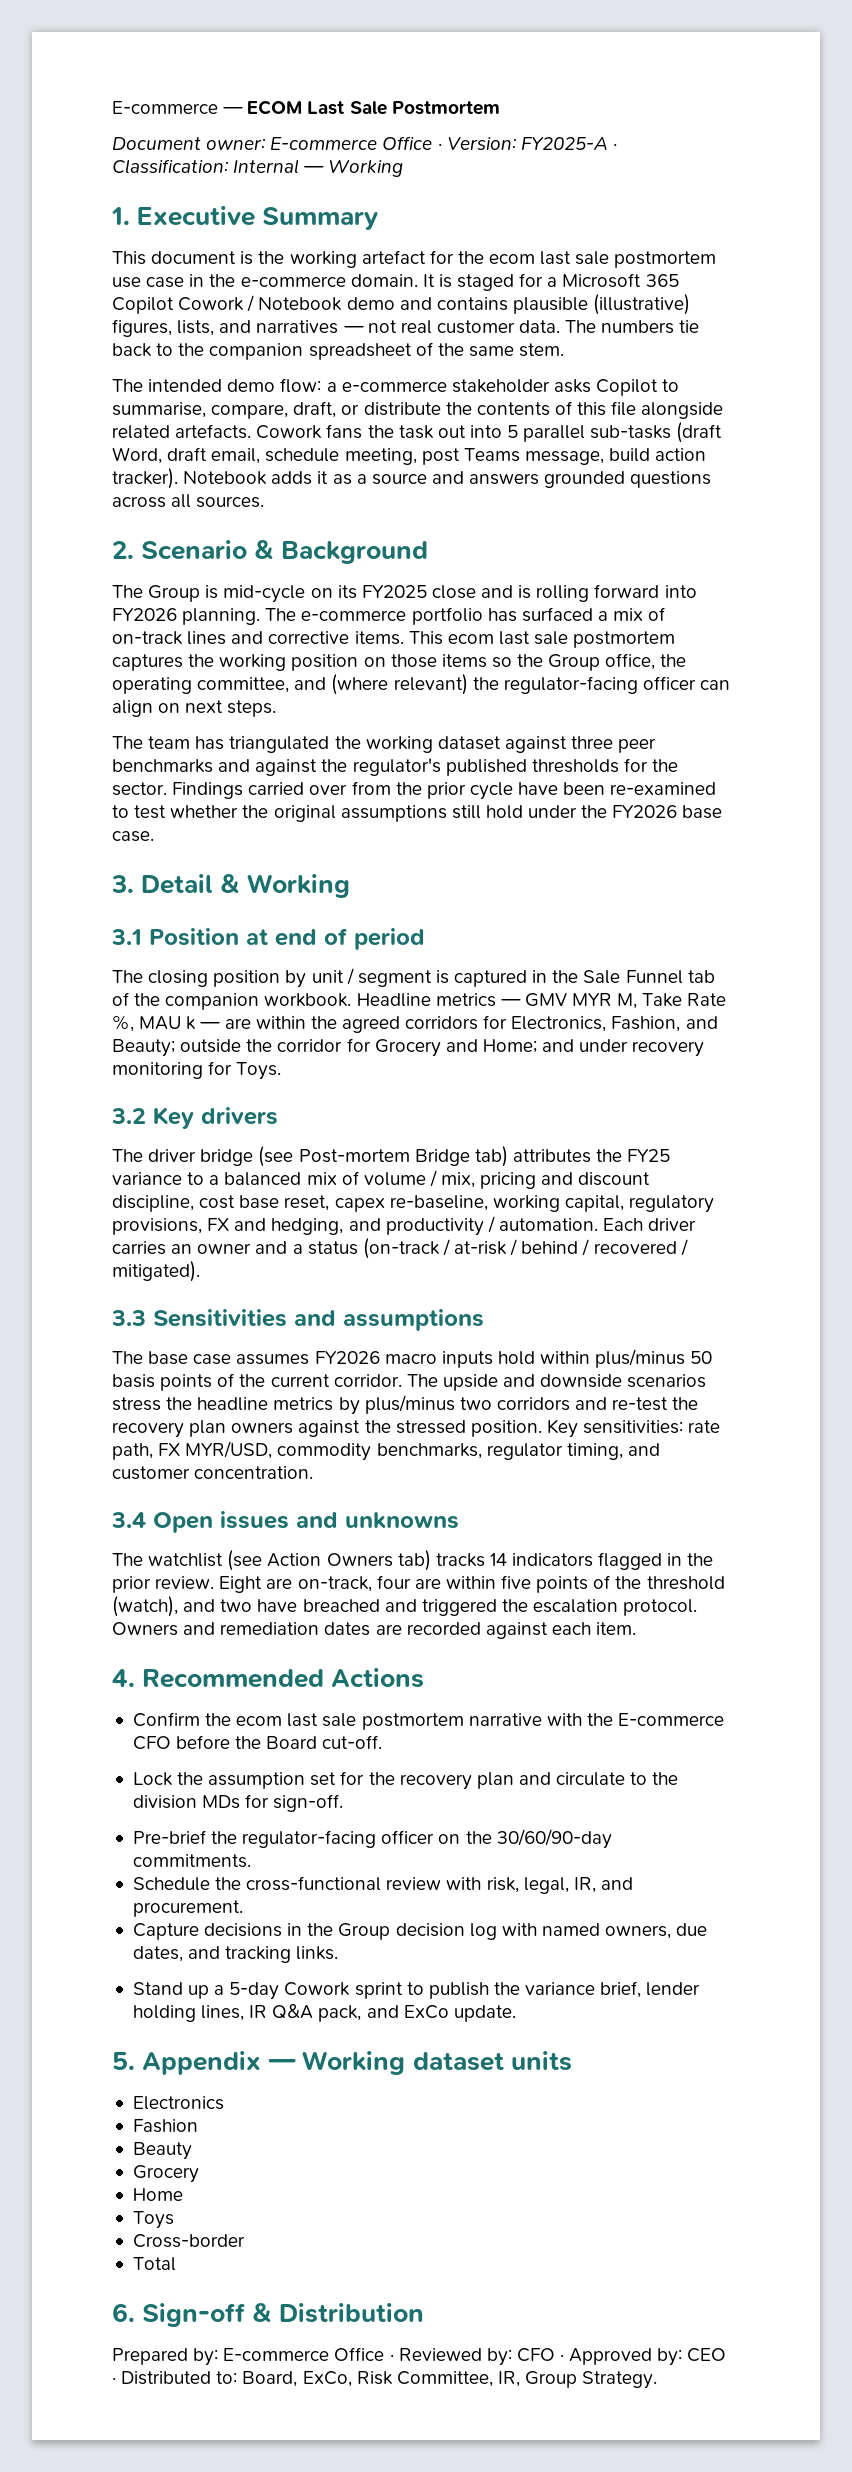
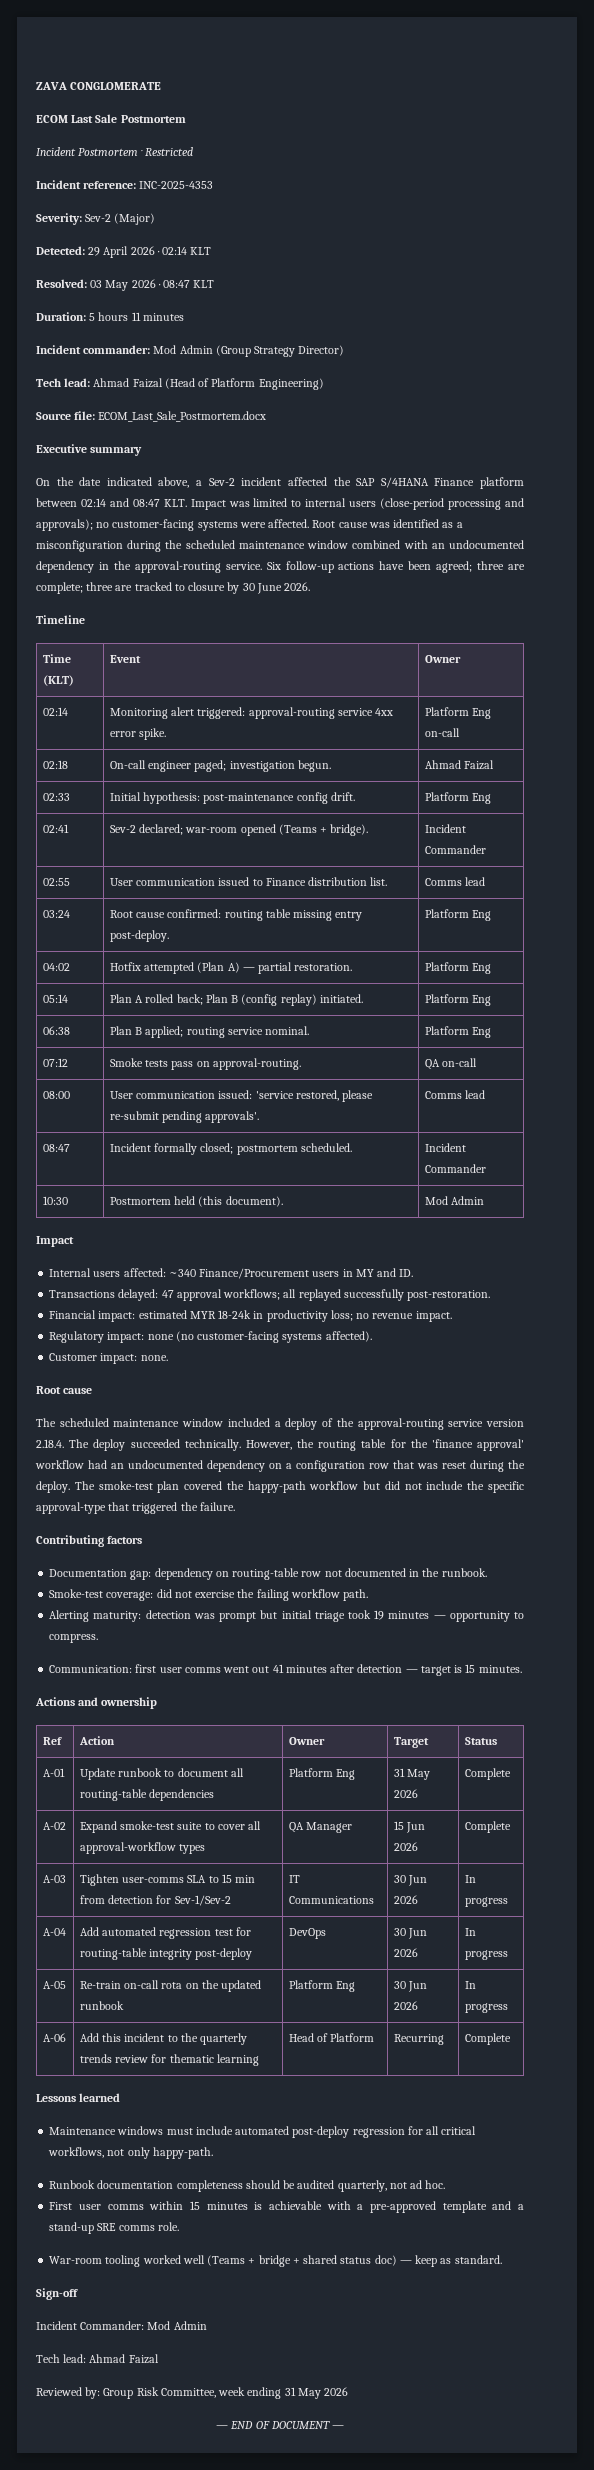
[112,101,244,114] E-commerce — -> [36,82,162,90] ZAVA CONGLOMERATE //
[112,136,617,150] [112,159,404,177] [111,206,379,230] [112,250,717,268] [112,273,679,291] [112,294,691,315] [112,319,700,337] [112,342,565,360] [112,378,680,396] [112,401,724,419] [112,422,723,443] [112,447,707,465] [112,468,712,489] [112,494,265,508] [112,540,429,564] [112,584,697,603] [112,607,666,625] [112,631,676,648] [112,653,687,671] [112,674,731,695] [112,700,277,717] [112,736,657,753] [112,758,679,776] [112,781,717,800] [112,805,723,822] [112,831,154,842] [111,874,351,898] [111,928,425,950] [112,968,715,988] [112,992,727,1010] [112,1015,718,1033] [112,1038,705,1057] [112,1061,282,1080] [111,1107,278,1129] [112,1146,671,1167] [112,1170,651,1189] [112,1195,715,1213] [112,1216,697,1236] [112,1238,688,1259] [112,1261,200,1282] [111,1309,484,1331] [112,1349,713,1368] [112,1373,707,1391] [112,1395,699,1415] [112,1419,721,1438] [112,1441,660,1461] [112,1466,314,1480] [111,1511,459,1533] [112,1550,714,1571] [112,1575,725,1593] [112,1596,698,1617] [112,1622,637,1639] [112,1668,425,1688] [132,1712,725,1730] [132,1735,383,1750] [132,1771,679,1790] [132,1794,344,1812] [132,1829,612,1849] [132,1854,251,1868] [132,1876,633,1894] [132,1900,243,1917] [132,1923,708,1940] [132,1946,339,1963] [132,1981,701,2000] [132,2004,516,2022] [112,2051,572,2075] [132,2096,224,2110] [132,2119,198,2133] [132,2142,192,2160] [132,2165,199,2183] [132,2188,183,2201] [132,2211,174,2229] [132,2234,245,2248] [132,2257,176,2271] [112,2303,425,2327] [112,2347,727,2366] [112,2371,658,2389] Document owner: E-commerce Office · Version: FY2025-A · Classification: Internal — Working // 1. Executive Summary // This document is the working artefact for the ecom last sale postmortem use case in the e-commerce domain. It is staged for a Microsoft 365 Copilot Cowork / Notebook demo and contains plausible (illustrative) figures, lists, and narratives — not real customer data. The numbers tie back to the companion spreadsheet of the same stem. // The intended demo flow: a e-commerce stakeholder asks Copilot to summarise, compare, draft, or distribute the contents of this file alongside related artefacts. Cowork fans the task out into 5 parallel sub-tasks (draft Word, draft email, schedule meeting, post Teams message, build action tracker). Notebook adds it as a source and answers grounded questions across all sources. // 2. Scenario & Background // The Group is mid-cycle on its FY2025 close and is rolling forward into FY2026 planning. The e-commerce portfolio has surfaced a mix of on-track lines and corrective items. This ecom last sale postmortem captures the working position on those items so the Group office, the operating committee, and (where relevant) the regulator-facing officer can align on next steps. // The team has triangulated the working dataset against three peer benchmarks and against the regulator's published thresholds for the sector. Findings carried over from the prior cycle have been re-examined to test whether the original assumptions still hold under the FY2026 base case. // 3. Detail & Working // 3.1 Position at end of period // The closing position by unit / segment is captured in the Sale Funnel tab of the companion workbook. Headline metrics — GMV MYR M, Take Rate %, MAU k — are within the agreed corridors for Electronics, Fashion, and Beauty; outside the corridor for Grocery and Home; and under recovery monitoring for Toys. // 3.2 Key drivers // The driver bridge (see Post-mortem Bridge tab) attributes the FY25 variance to a balanced mix of volume / mix, pricing and discount discipline, cost base reset, capex re-baseline, working capital, regulatory provisions, FX and hedging, and productivity / automation. Each driver carries an owner and a status (on-track / at-risk / behind / recovered / mitigated). // 3.3 Sensitivities and assumptions // The base case assumes FY2026 macro inputs hold within plus/minus 50 basis points of the current corridor. The upside and downside scenarios stress the headline metrics by plus/minus two corridors and re-test the recovery plan owners against the stressed position. Key sensitivities: rate path, FX MYR/USD, commodity benchmarks, regulator timing, and customer concentration. // 3.4 Open issues and unknowns // The watchlist (see Action Owners tab) tracks 14 indicators flagged in the prior review. Eight are on-track, four are within five points of the threshold (watch), and two have breached and triggered the escalation protocol. Owners and remediation dates are recorded against each item. // 4. Recommended Actions // Confirm the ecom last sale postmortem narrative with the E-commerce CFO before the Board cut-off. // Lock the assumption set for the recovery plan and circulate to the division MDs for sign-off. // Pre-brief the regulator-facing officer on the 30/60/90-day commitments. // Schedule the cross-functional review with risk, legal, IR, and procurement. // Capture decisions in the Group decision log with named owners, due dates, and tracking links. // Stand up a 5-day Cowork sprint to publish the variance brief, lender holding lines, IR Q&A pack, and ExCo update. // 5. Appendix — Working dataset units // Electronics // Fashion // Beauty // Grocery // Home // Toys // Cross-border // Total // 6. Sign-off & Distribution // Prepared by: E-commerce Office · Reviewed by: CFO · Approved by: CEO · Distributed to: Board, ExCo, Risk Committee, IR, Group Strategy. -> [36,147,193,156] [36,180,214,189] [36,213,156,225] [36,246,212,258] [36,279,215,291] [36,312,184,321] [36,345,345,357] [36,378,324,390] [36,411,267,422] [36,444,143,456] [36,477,525,489] [36,498,524,510] [36,519,463,531] [36,540,524,552] [36,561,526,573] [36,582,311,594] [36,615,85,624] [42,654,71,663] [42,675,74,686] [109,655,141,663] [424,655,461,663] [42,707,68,716] [109,707,394,719] [109,728,167,740] [424,707,492,719] [424,728,460,737] [42,760,68,769] [109,760,331,772] [424,760,495,770] [42,793,70,801] [109,792,355,804] [424,792,492,804] [42,824,69,833] [109,824,369,836] [424,824,466,833] [424,845,486,854] [42,878,70,886] [109,877,388,886] [424,877,486,886] [42,910,70,918] [109,909,363,921] [109,930,169,942] [424,909,492,921] [42,963,70,971] [109,962,353,974] [424,962,492,974] [42,994,68,1003] [109,994,363,1006] [424,994,492,1006] [42,1026,70,1035] [109,1026,310,1038] [424,1026,492,1038] [42,1058,68,1067] [109,1058,301,1070] [424,1058,478,1070] [42,1091,70,1099] [109,1090,374,1102] [109,1111,260,1123] [424,1090,486,1099] [42,1144,70,1152] [109,1143,352,1155] [424,1143,466,1152] [424,1164,486,1173] [42,1196,68,1205] [109,1196,283,1207] [424,1196,485,1205] [36,1236,74,1247] [49,1268,414,1279] [49,1289,491,1301] [49,1310,452,1322] [49,1331,372,1343] [49,1353,168,1364] [36,1386,93,1394] [36,1418,524,1430] [36,1439,525,1451] [35,1460,525,1472] [36,1481,524,1493] [36,1502,235,1514] [36,1535,143,1547] [49,1568,487,1580] [49,1589,369,1601] [49,1610,524,1622] [49,1634,99,1643] [49,1664,522,1676] [35,1697,158,1709] [42,1737,62,1745] [78,1736,115,1745] [288,1737,325,1745] [393,1737,429,1748] [464,1737,497,1745] [42,1768,65,1777] [79,1768,244,1780] [79,1789,215,1801] [288,1768,356,1780] [393,1768,431,1780] [393,1789,418,1798] [464,1768,511,1780] [42,1822,66,1830] [79,1821,262,1833] [79,1842,206,1854] [288,1822,353,1833] [393,1821,426,1833] [393,1842,418,1851] [464,1821,511,1833] [42,1875,66,1883] [79,1874,256,1886] [79,1895,231,1906] [288,1875,300,1883] [288,1896,374,1904] [393,1875,428,1886] [393,1895,418,1904] [464,1875,476,1883] [464,1897,508,1907] [42,1928,66,1936] [79,1927,251,1939] [79,1948,253,1960] [288,1928,326,1939] [393,1928,428,1939] [393,1948,418,1957] [464,1928,476,1936] [464,1950,508,1960] [42,1981,66,1989] [79,1980,262,1992] [79,2001,124,2010] [288,1980,356,1992] [393,1981,428,1992] [393,2001,418,2010] [464,1981,476,1989] [464,2003,508,2013] [42,2033,66,2042] [79,2033,248,2045] [79,2054,259,2066] [288,2033,375,2042] [393,2034,444,2045] [464,2033,511,2045] [36,2093,121,2102] [49,2126,477,2138] [48,2147,213,2159] [49,2180,446,2192] [49,2201,524,2213] [49,2222,179,2234] [49,2255,502,2267] [36,2288,78,2300] [36,2321,207,2330] [36,2354,159,2364] [36,2387,349,2399] [216,2421,344,2429] Incident Postmortem · Restricted // Incident reference: INC-2025-4353 // Severity: Sev-2 (Major) // Detected: 29 April 2026 · 02:14 KLT // Resolved: 03 May 2026 · 08:47 KLT // Duration: 5 hours 11 minutes // Incident commander: Mod Admin (Group Strategy Director) // Tech lead: Ahmad Faizal (Head of Platform Engineering) // Source file: ECOM_Last_Sale_Postmortem.docx // Executive summary // On the date indicated above, a Sev-2 incident affected the SAP S/4HANA Finance platform between 02:14 and 08:47 KLT. Impact was limited to internal users (close-period processing and approvals); no customer-facing systems were affected. Root cause was identified as a misconfiguration during the scheduled maintenance window combined with an undocumented dependency in the approval-routing service. Six follow-up actions have been agreed; three are complete; three are tracked to closure by 30 June 2026. // Timeline // Time (KLT) | Event | Owner // 02:14 | Monitoring alert triggered: approval-routing service 4xx error spike. | Platform Eng on-call // 02:18 | On-call engineer paged; investigation begun. | Ahmad Faizal // 02:33 | Initial hypothesis: post-maintenance config drift. | Platform Eng // 02:41 | Sev-2 declared; war-room opened (Teams + bridge). | Incident Commander // 02:55 | User communication issued to Finance distribution list. | Comms lead // 03:24 | Root cause confirmed: routing table missing entry post-deploy. | Platform Eng // 04:02 | Hotfix attempted (Plan A) — partial restoration. | Platform Eng // 05:14 | Plan A rolled back; Plan B (config replay) initiated. | Platform Eng // 06:38 | Plan B applied; routing service nominal. | Platform Eng // 07:12 | Smoke tests pass on approval-routing. | QA on-call // 08:00 | User communication issued: 'service restored, please re-submit pending approvals'. | Comms lead // 08:47 | Incident formally closed; postmortem scheduled. | Incident Commander // 10:30 | Postmortem held (this document). | Mod Admin // Impact // Internal users affected: ~340 Finance/Procurement users in MY and ID. // Transactions delayed: 47 approval workflows; all replayed successfully post-restoration. // Financial impact: estimated MYR 18-24k in productivity loss; no revenue impact. // Regulatory impact: none (no customer-facing systems affected). // Customer impact: none. // Root cause // The scheduled maintenance window included a deploy of the approval-routing service version 2.18.4. The deploy succeeded technically. However, the routing table for the 'finance approval' workflow had an undocumented dependency on a configuration row that was reset during the deploy. The smoke-test plan covered the happy-path workflow but did not include the specific approval-type that triggered the failure. // Contributing factors // Documentation gap: dependency on routing-table row not documented in the runbook. // Smoke-test coverage: did not exercise the failing workflow path. // Alerting maturity: detection was prompt but initial triage took 19 minutes — opportunity to compress. // Communication: first user comms went out 41 minutes after detection — target is 15 minutes. // Actions and ownership // Ref | Action | Owner | Target | Status // A-01 | Update runbook to document all routing-table dependencies | Platform Eng | 31 May 2026 | Complete // A-02 | Expand smoke-test suite to cover all approval-workflow types | QA Manager | 15 Jun 2026 | Complete // A-03 | Tighten user-comms SLA to 15 min from detection for Sev-1/Sev-2 | IT Communications | 30 Jun 2026 | In progress // A-04 | Add automated regression test for routing-table integrity post-deploy | DevOps | 30 Jun 2026 | In progress // A-05 | Re-train on-call rota on the updated runbook | Platform Eng | 30 Jun 2026 | In progress // A-06 | Add this incident to the quarterly trends review for thematic learning | Head of Platform | Recurring | Complete // Lessons learned // Maintenance windows must include automated post-deploy regression for all critical workflows, not only happy-path. // Runbook documentation completeness should be audited quarterly, not ad hoc. // First user comms within 15 minutes is achievable with a pre-approved template and a stand-up SRE comms role. // War-room tooling worked well (Teams + bridge + shared status doc) — keep as standard. // Sign-off // Incident Commander: Mod Admin // Tech lead: Ahmad Faizal // Reviewed by: Group Risk Committee, week ending 31 May 2026 // — END OF DOCUMENT —

